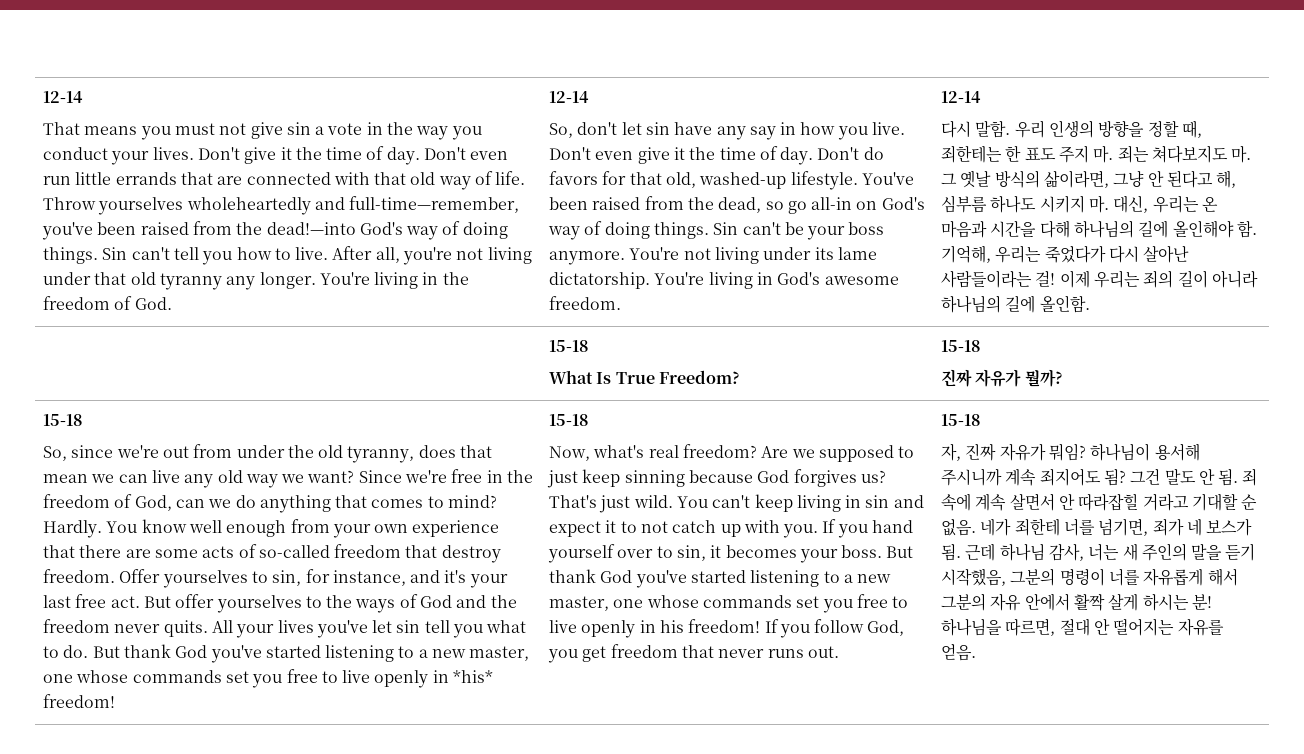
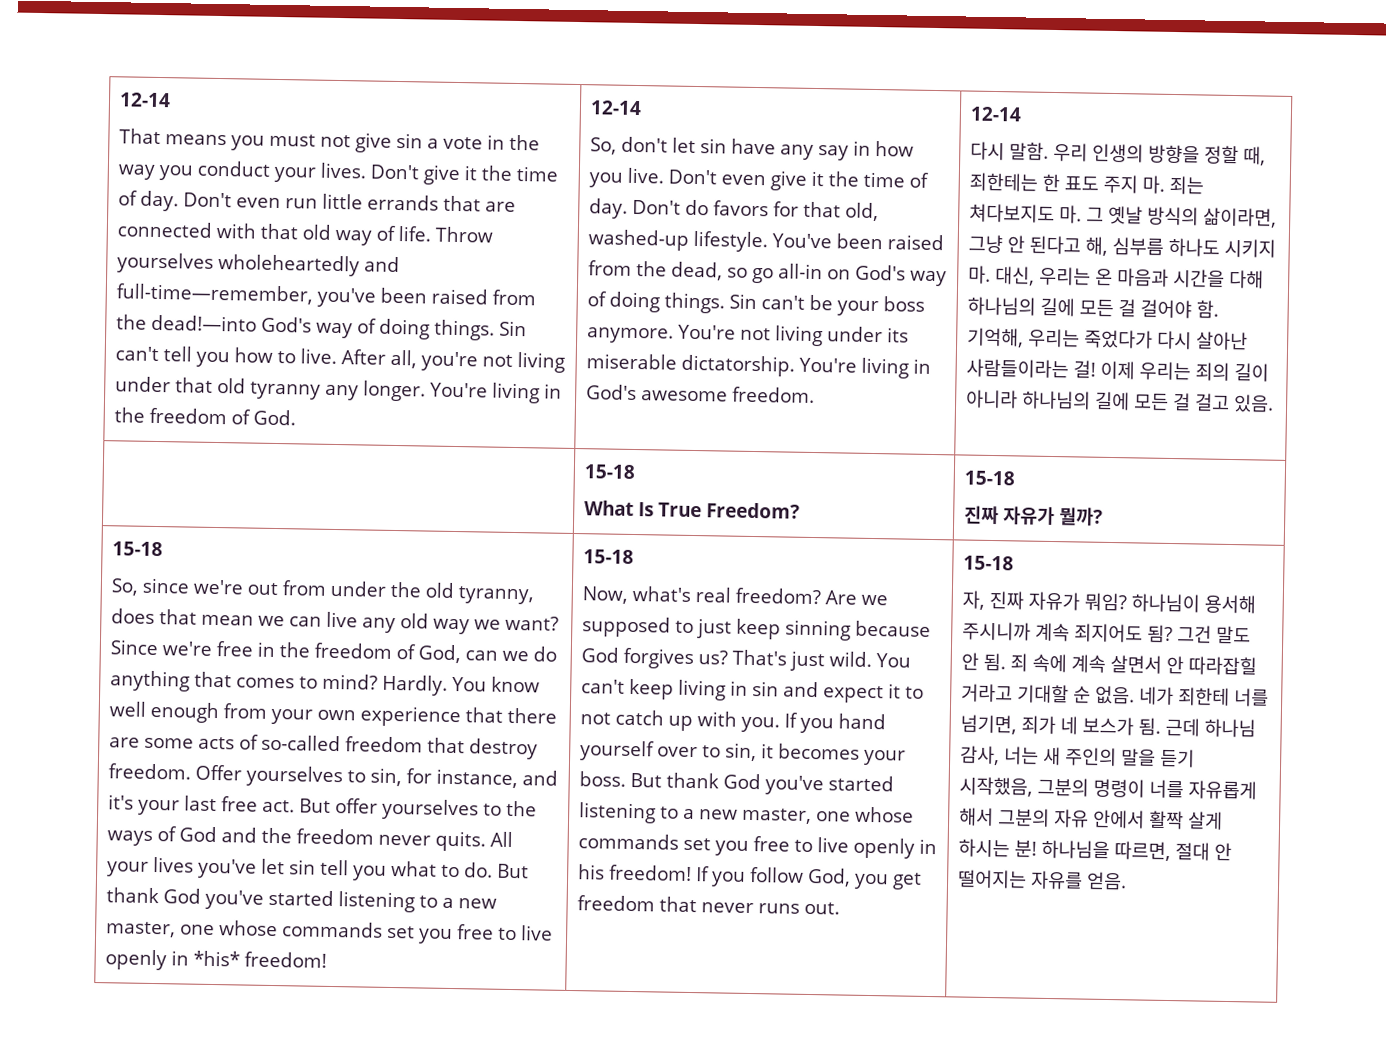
[837,247,877,260] lame -> [586,353,678,370] miserable
[1172,220,1234,238] 올인해야 -> [1079,299,1193,319] 모든 걸 걸어야
[1039,295,1090,313] 올인함. -> [1133,393,1275,413] 모든 걸 걸고 있음.

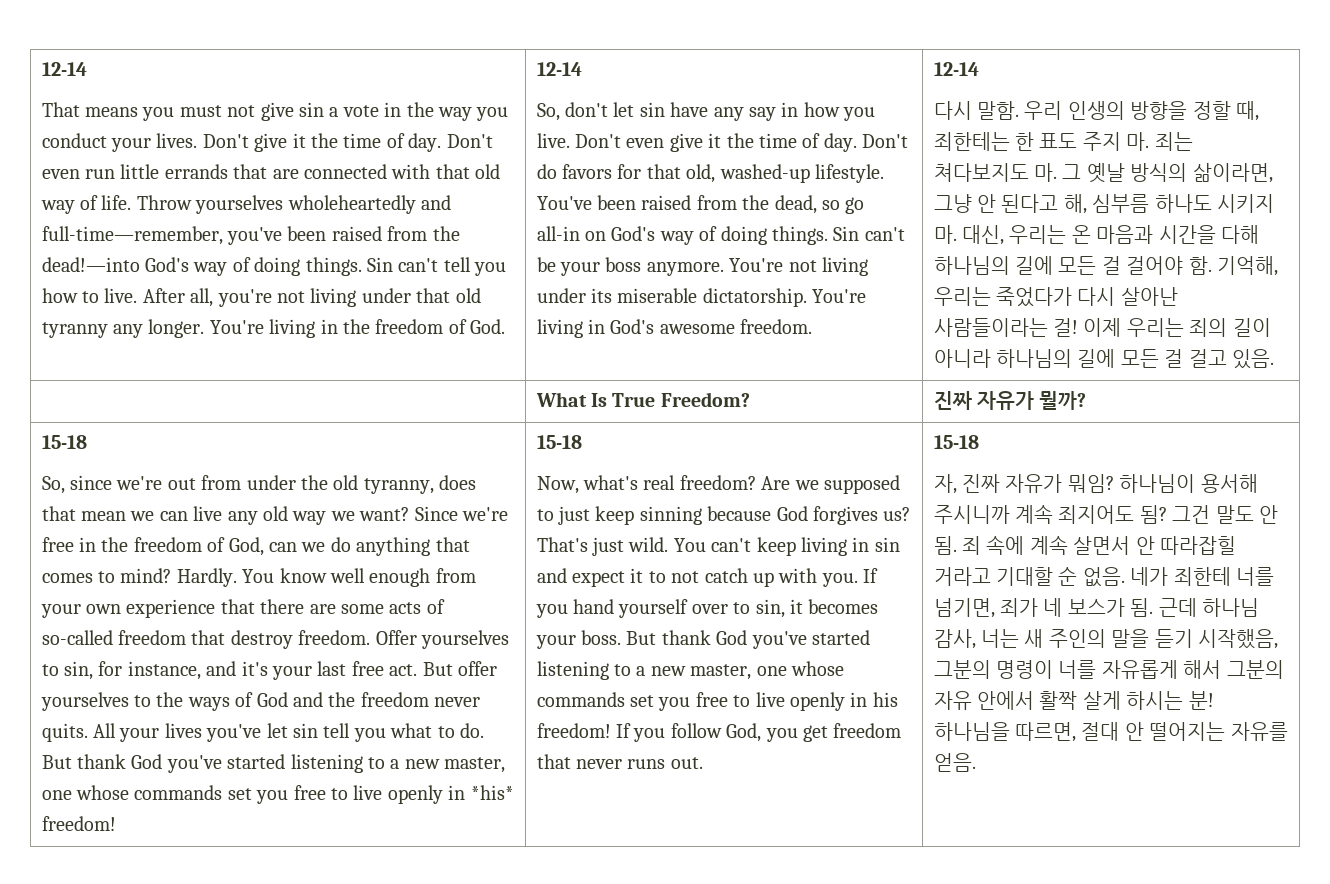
[584,464,636,480] 15-18 // -> (1275, 359) none
[964,470,1016,486] 15-18 // -> (750, 399) none

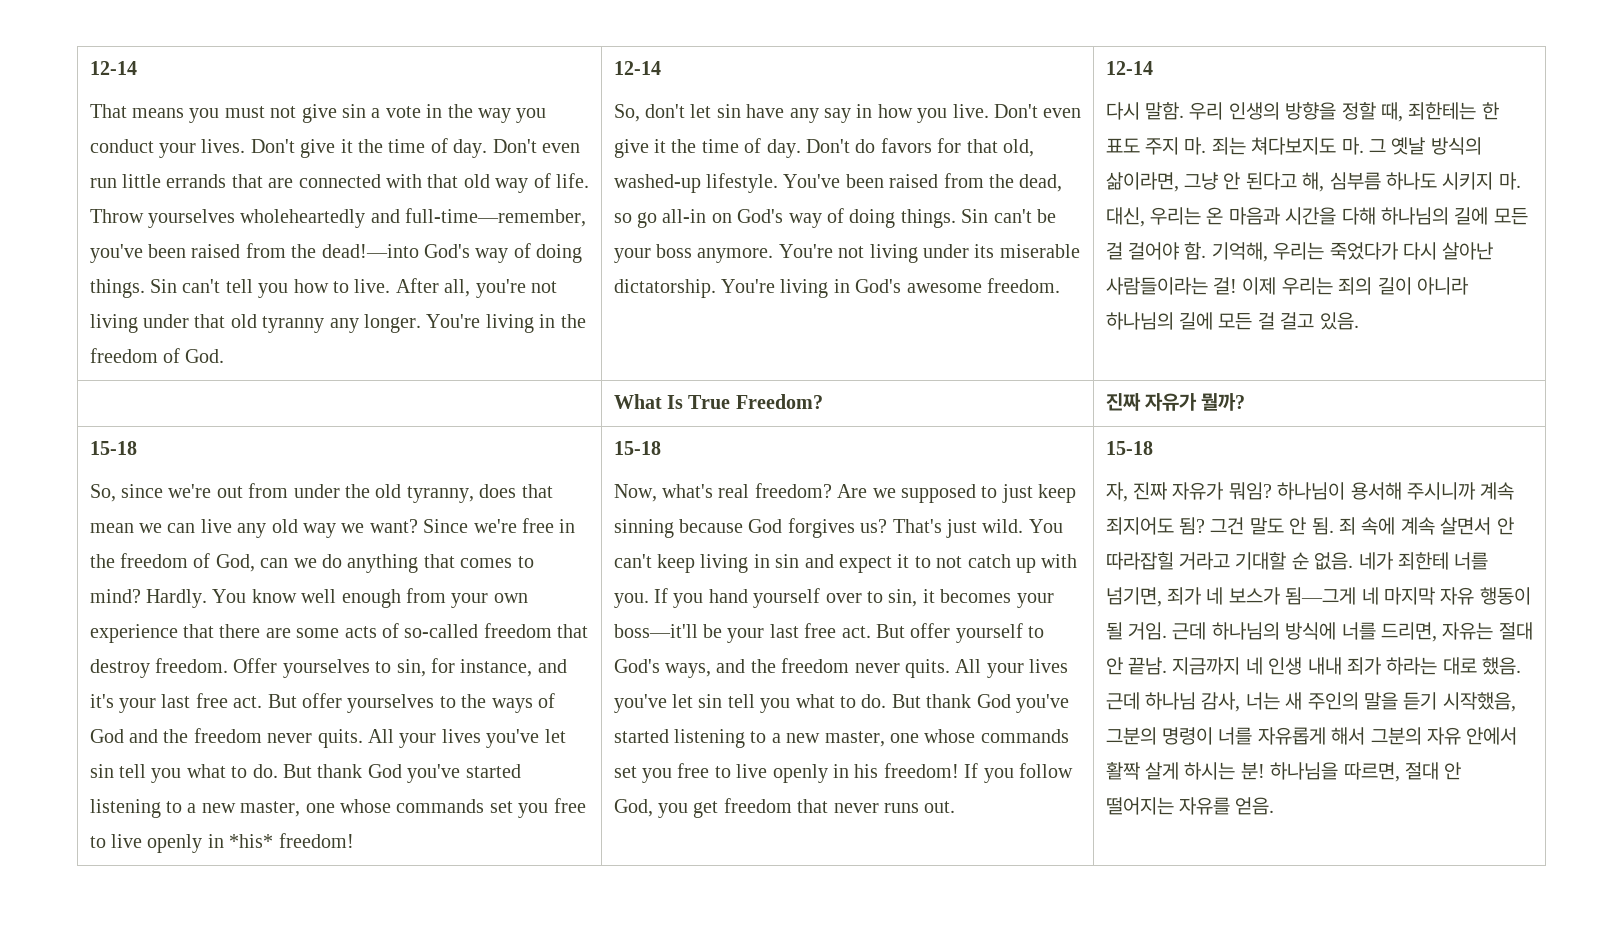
[581,630,622,645] boss. -> [613,623,1045,643] [613,658,1069,678] [613,694,887,713] boss—it'll be your last free act. But offer yourself to God's ways, and the freedom never quits. All your lives you've let sin tell you what to do.
[1130,598,1154,617] 됨. -> [1285,587,1531,605] [1105,622,1533,642] [1105,657,1522,675] 됨—그게 네 마지막 자유 행동이 될 거임. 근데 하나님의 방식에 너를 드리면, 자유는 절대 안 끝남. 지금까지 네 인생 내내 죄가 하라는 대로 했음.

